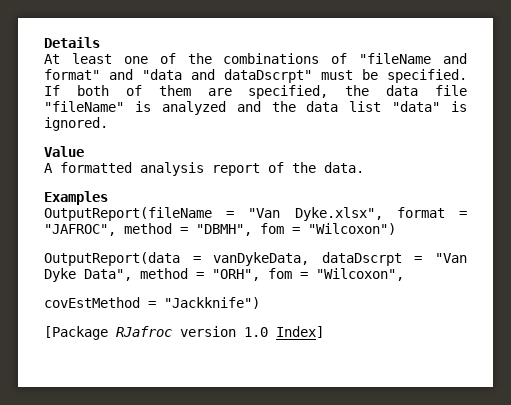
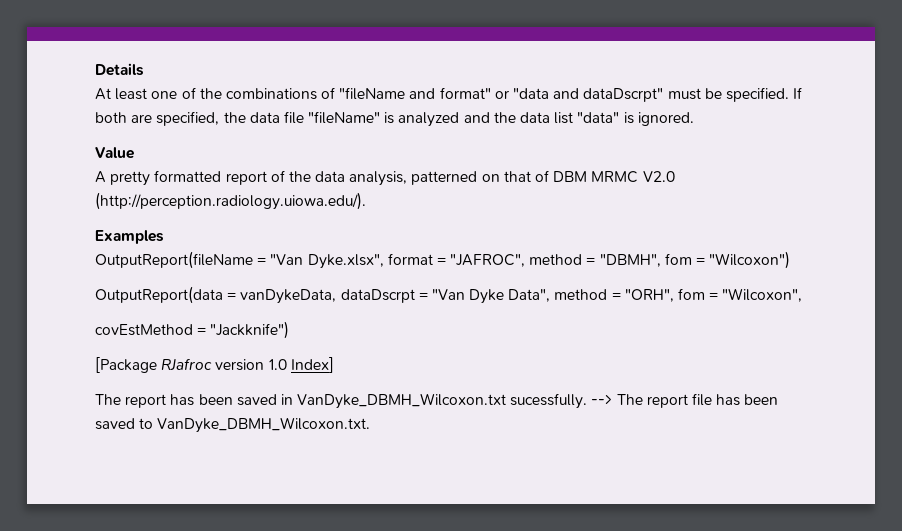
[109,69,133,80] and -> [494,90,509,99] or
[125,85,191,96] of them -> (127, 117) none
[60,162,204,176] formatted analysis -> [110,170,222,186] pretty formatted
[324,162,364,173] data. -> [315,170,675,186] [95,192,366,210] data analysis, patterned on that of DBM MRMC V2.0 (http://perception.radiology.uiowa.edu/).
(324, 332) none -> [95,393,779,409] [95,417,371,433] // The report has been saved in VanDyke_DBMH_Wilcoxon.txt sucessfully. --> The report file has been saved to VanDyke_DBMH_Wilcoxon.txt.

